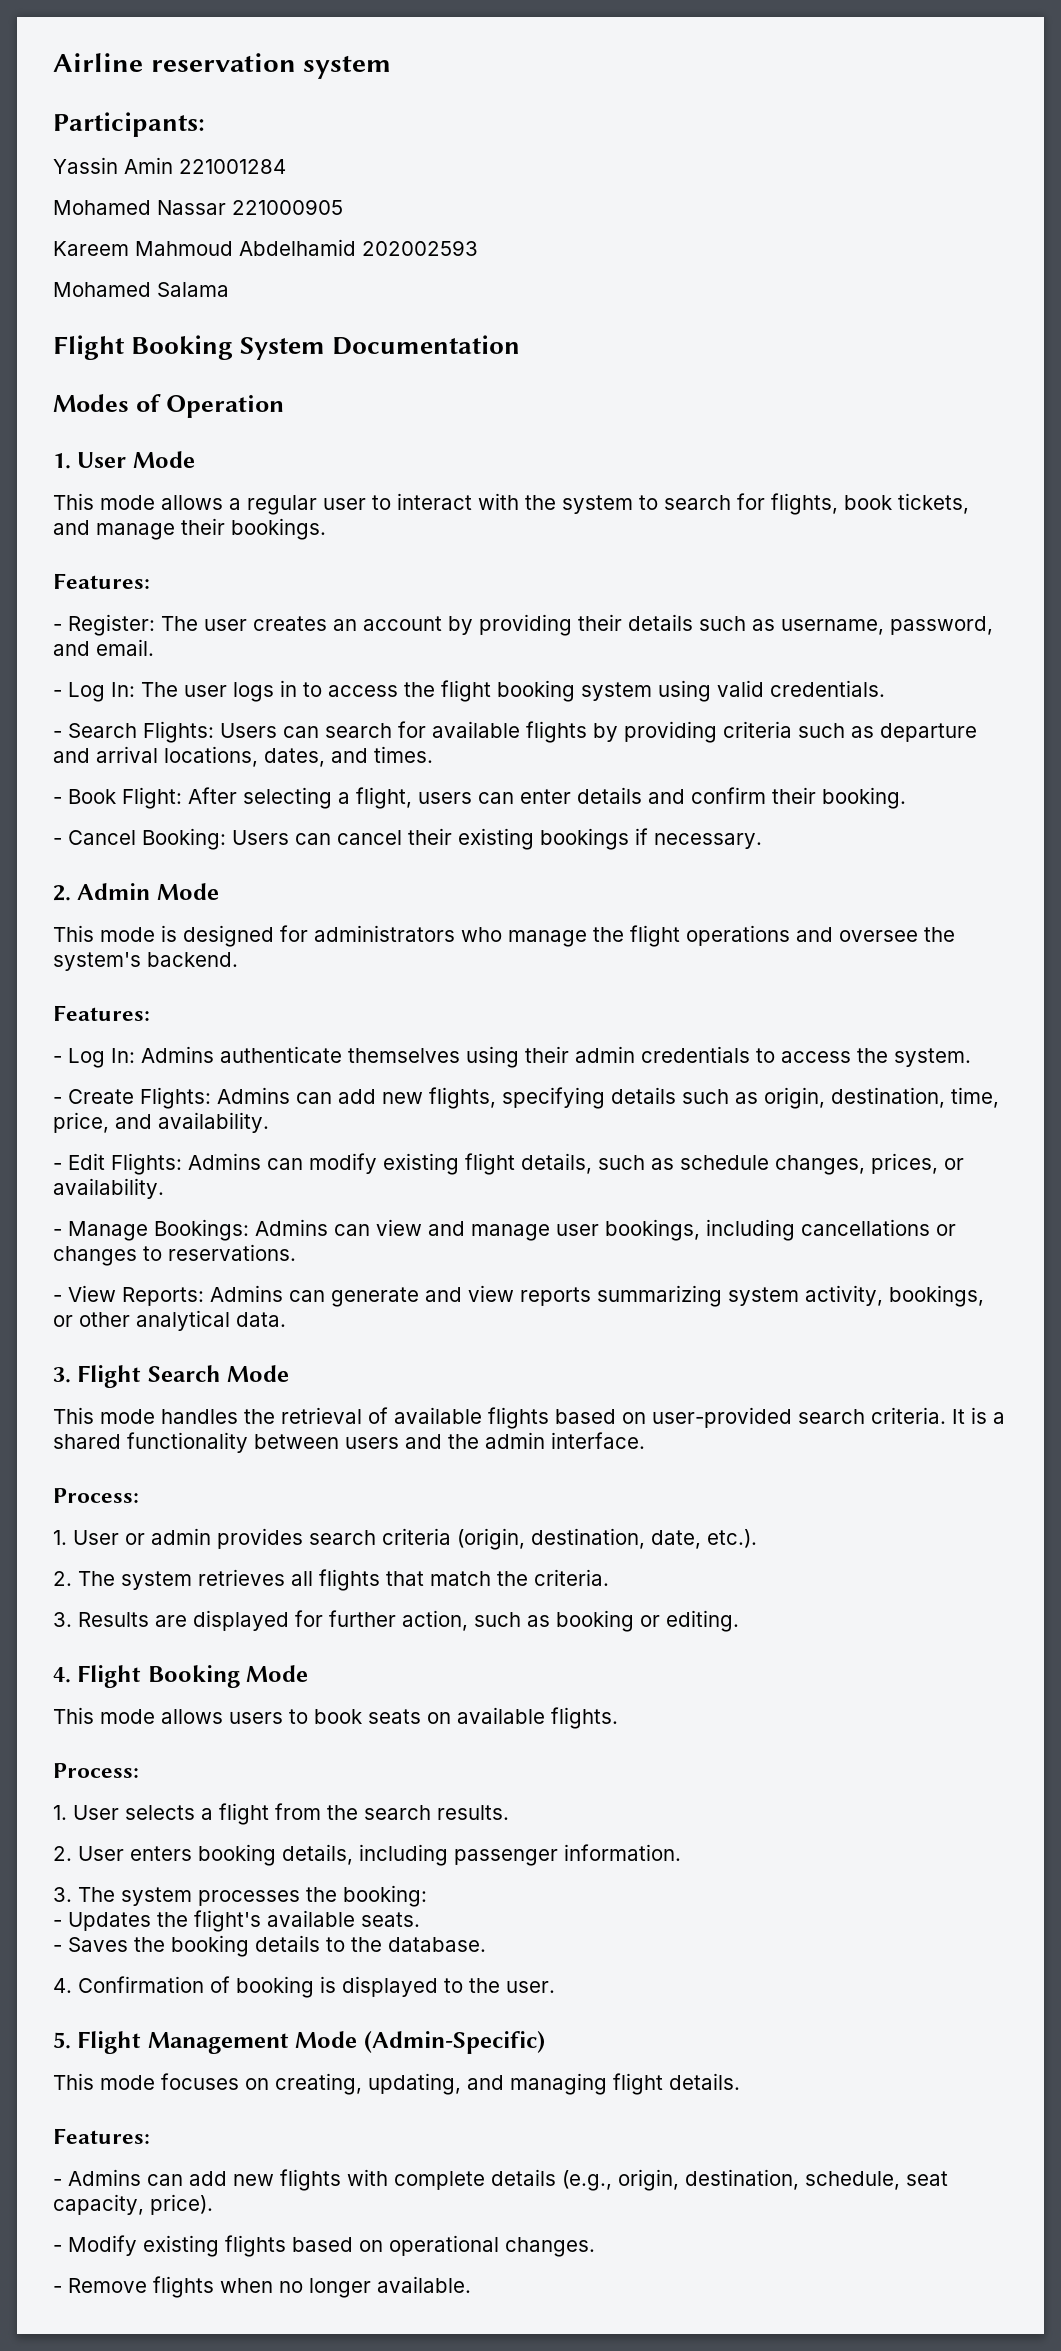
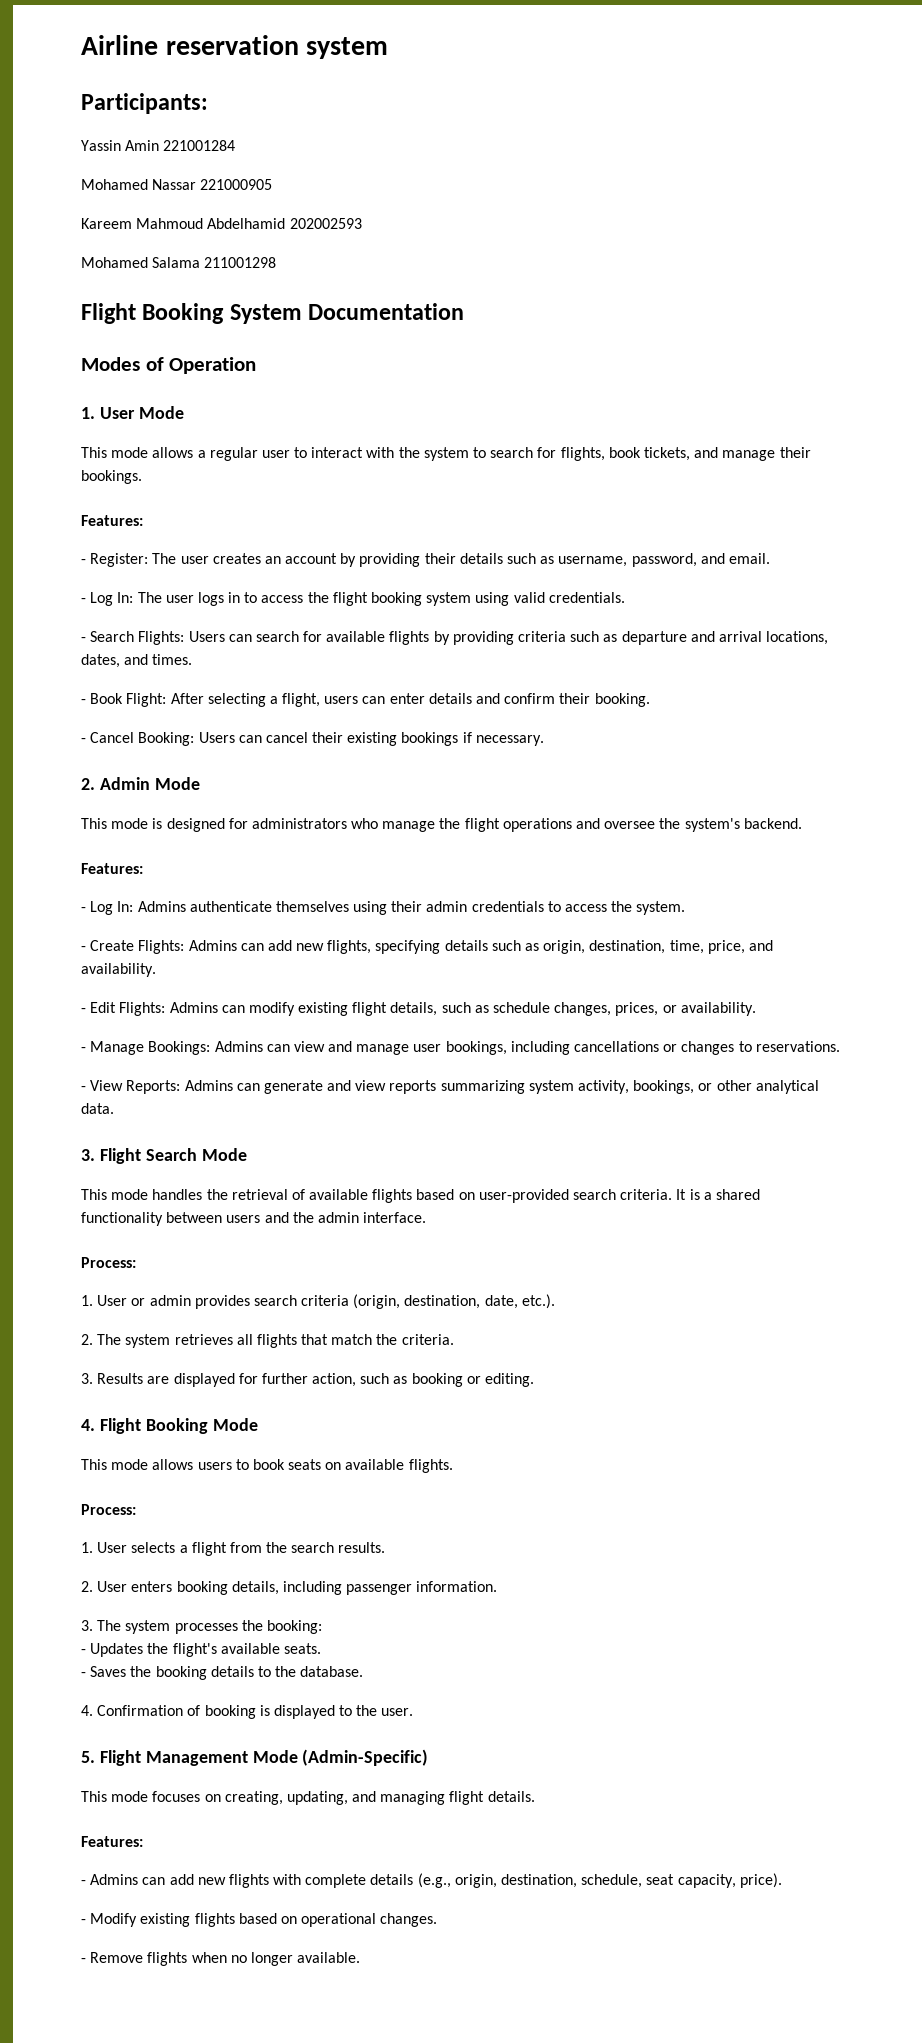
(229, 289) none -> [204,257,277,268] 211001298

